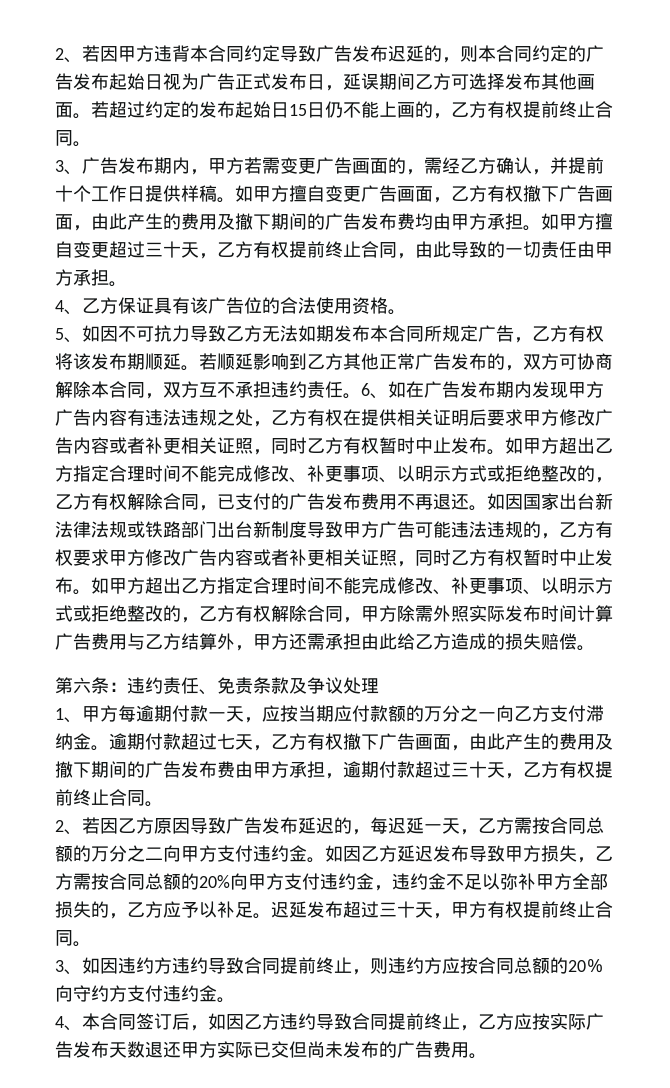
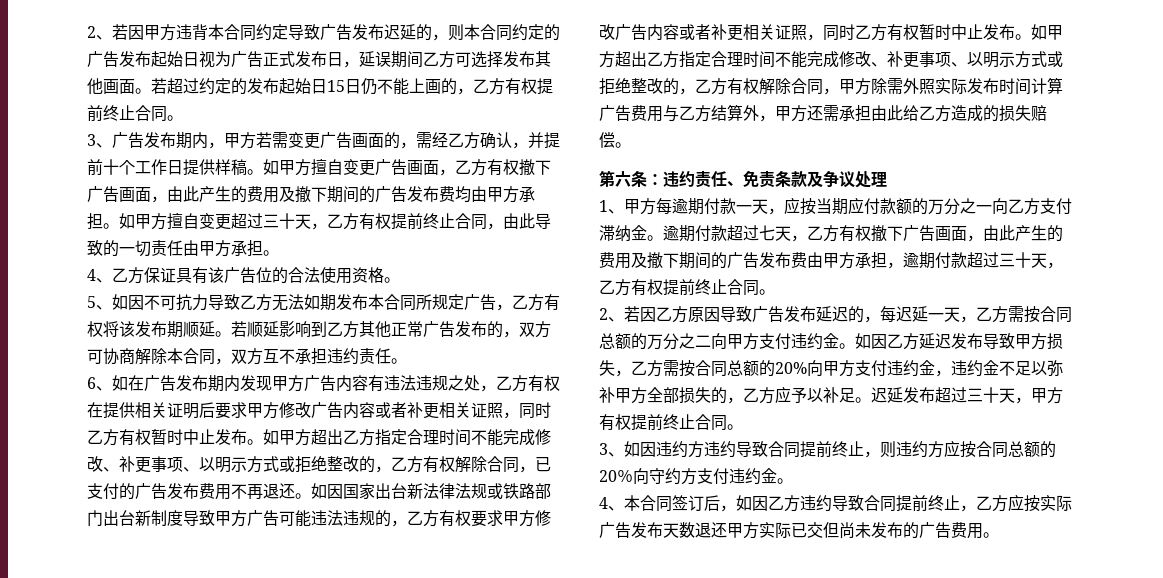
(361, 396) none -> (407, 361) //

